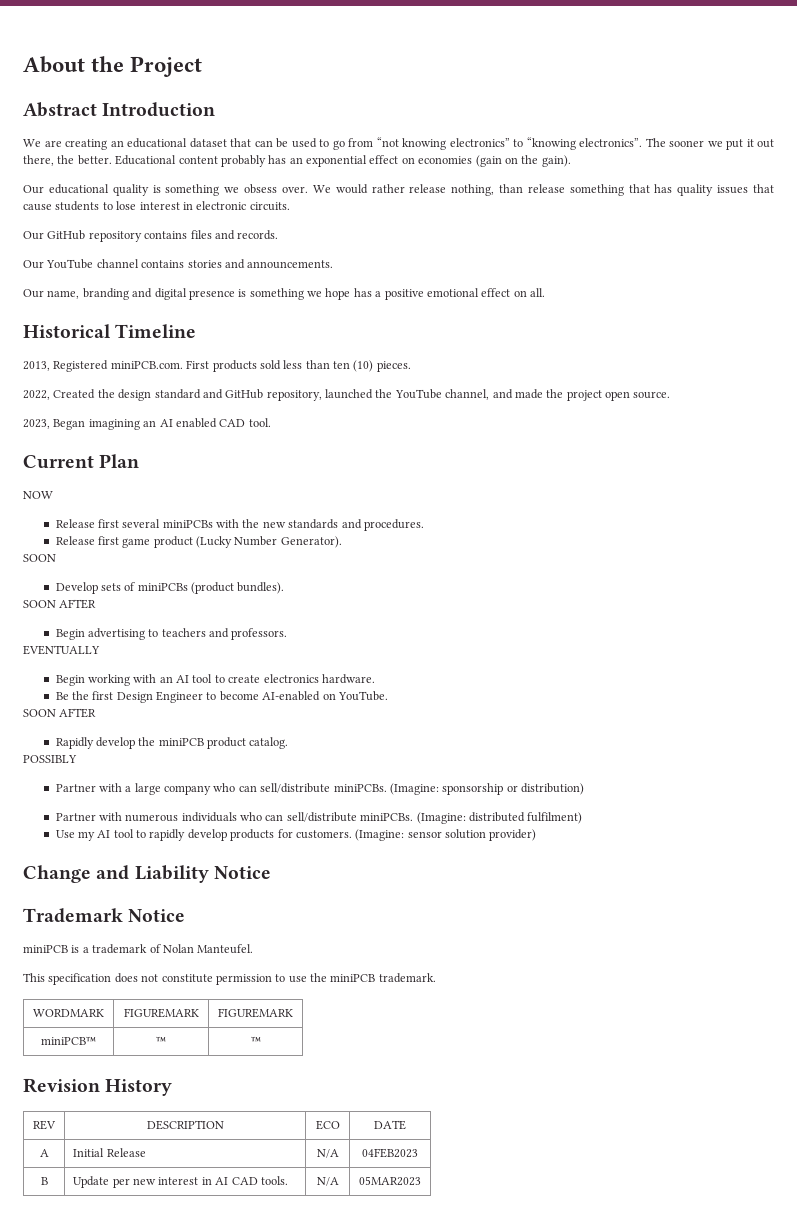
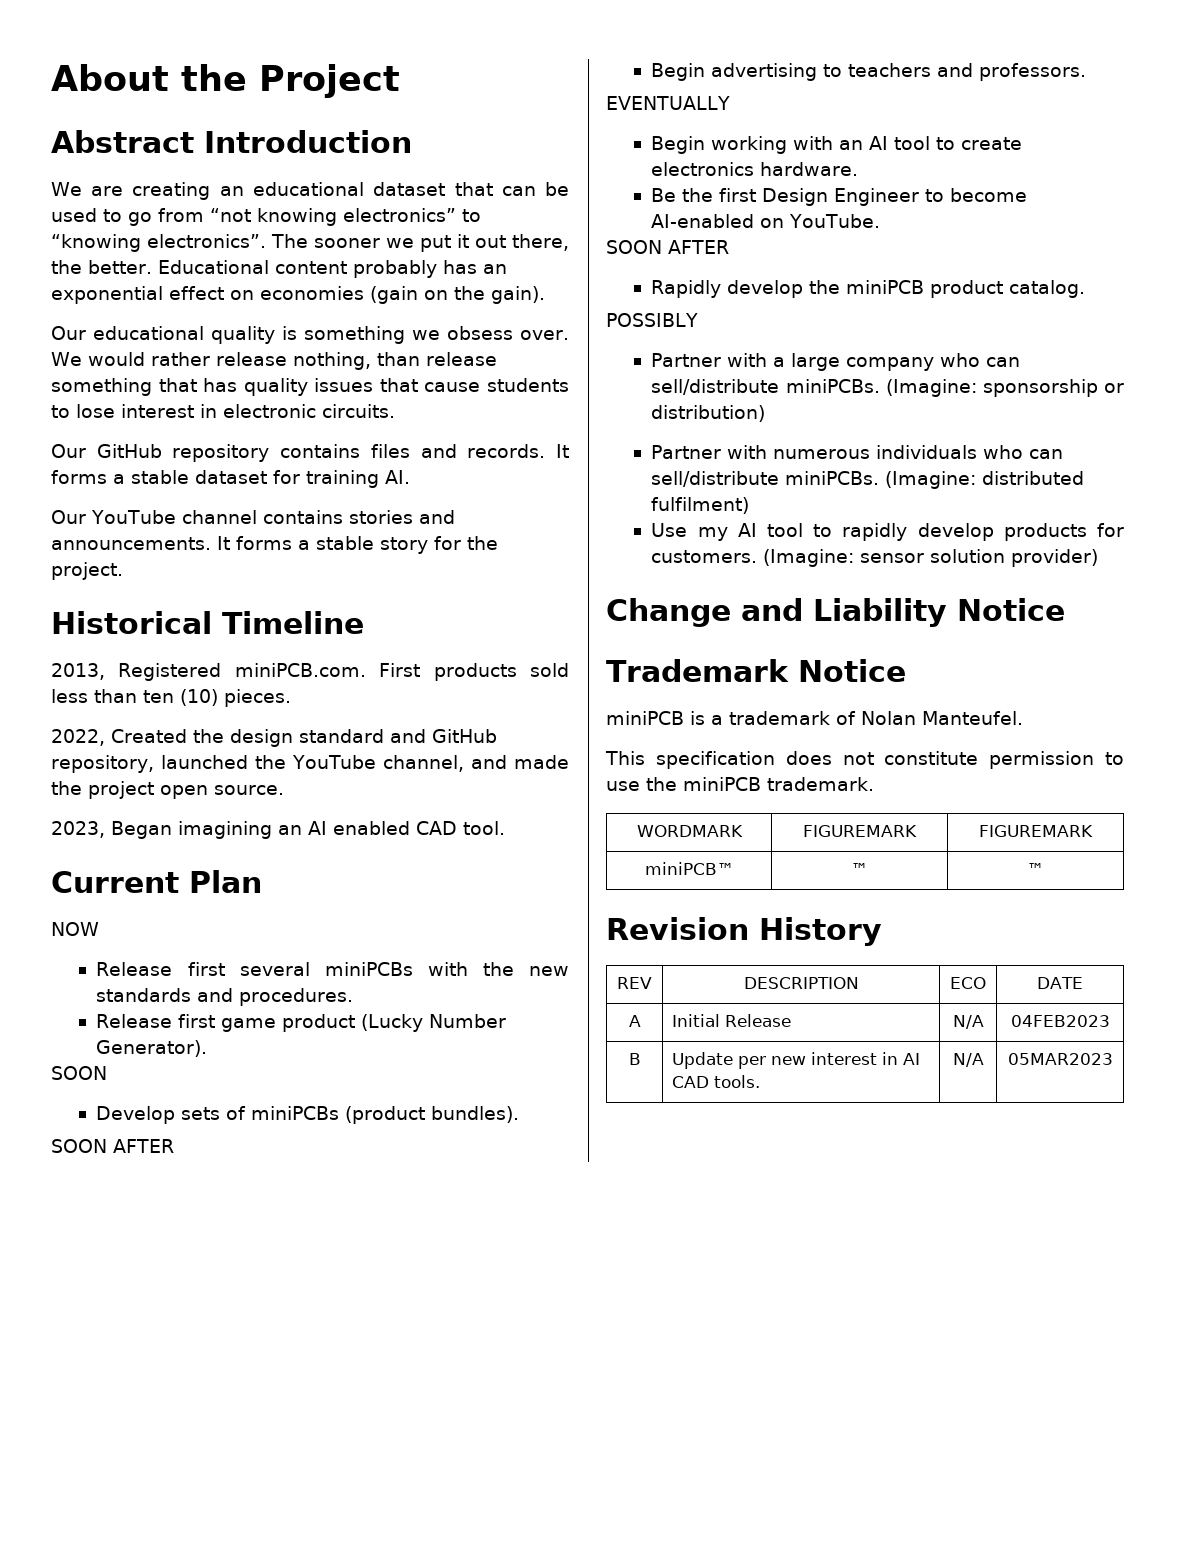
(279, 235) none -> [556,444,569,458] [51,470,410,488] It forms a stable dataset for training AI.
[23,288,545,300] // Our name, branding and digital presence is something we hope has a positive emotional effect on all. -> [217,536,498,554] [51,562,123,580] It forms a stable story for the project.

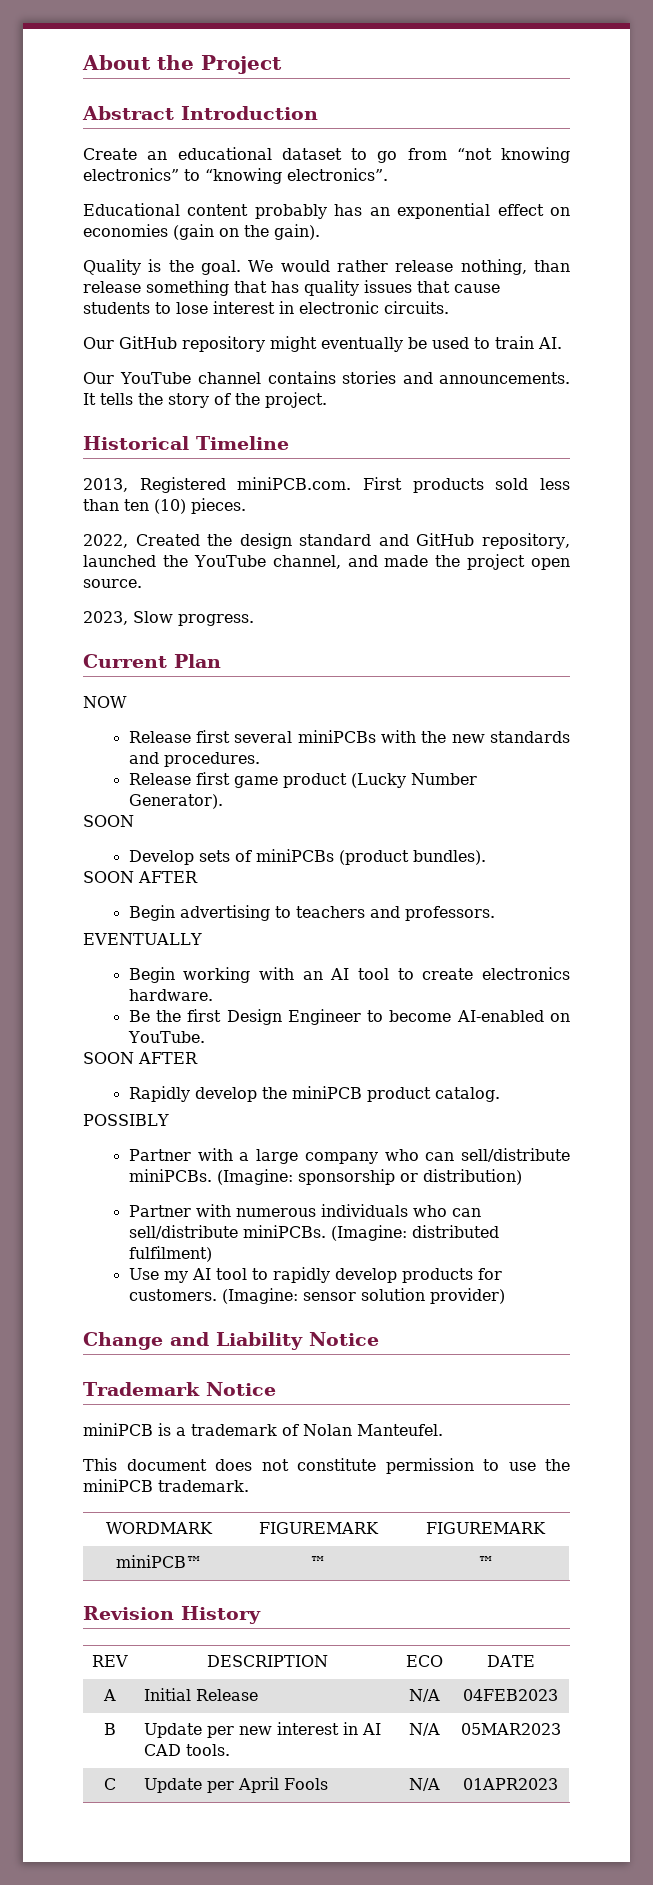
[51,182,569,200] [51,208,97,222] We are creating an educational dataset that can be used -> [83,147,342,160] Create an educational dataset
[271,234,569,252] [51,260,152,274] The sooner we put it out there, the better. -> (388, 174) //
[51,326,570,344] Our educational quality is something we obsess over. -> [83,259,242,275] Quality is the goal.
[280,444,569,458] [51,470,379,488] contains files and records. It forms a stable dataset for training -> [270,336,534,352] might eventually be used to train
[236,536,461,554] forms a stable story for -> [100,393,231,408] tells the story of
[111,821,505,839] Began imagining an AI enabled CAD tool. -> [133,611,254,626] Slow progress.
[655,751,775,769] specification -> [126,1459,207,1471] document
(1113, 1059) none -> [104,1778,116,1790] [144,1777,329,1793] [409,1778,440,1791] [463,1778,558,1790] // C | Update per April Fools | N/A | 01APR2023

